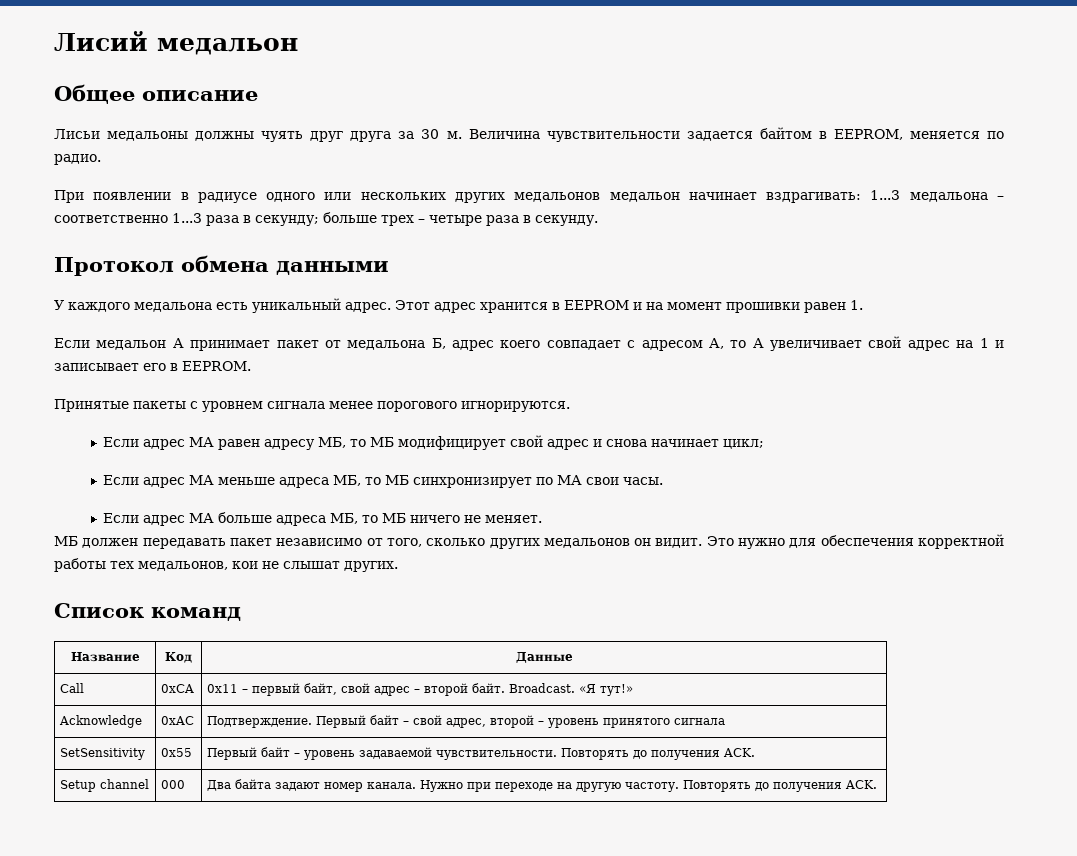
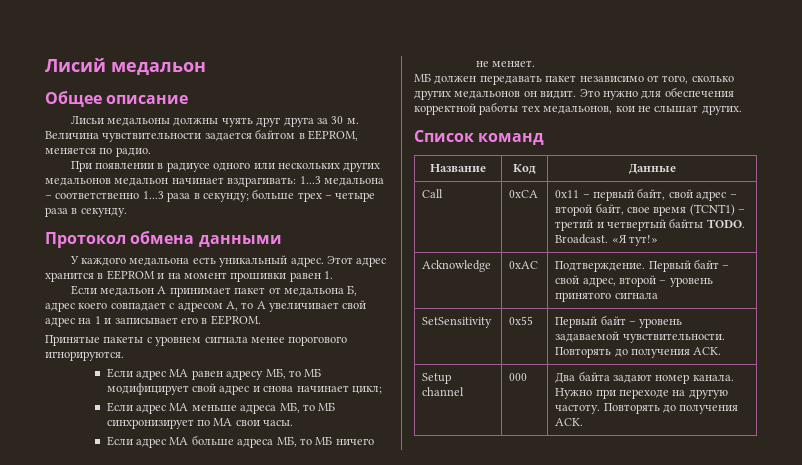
[471,683,505,693] байт. -> [595,203,746,216] [555,218,745,231] байт, свое время (TCNT1) – третий и четвертый байты TODO.

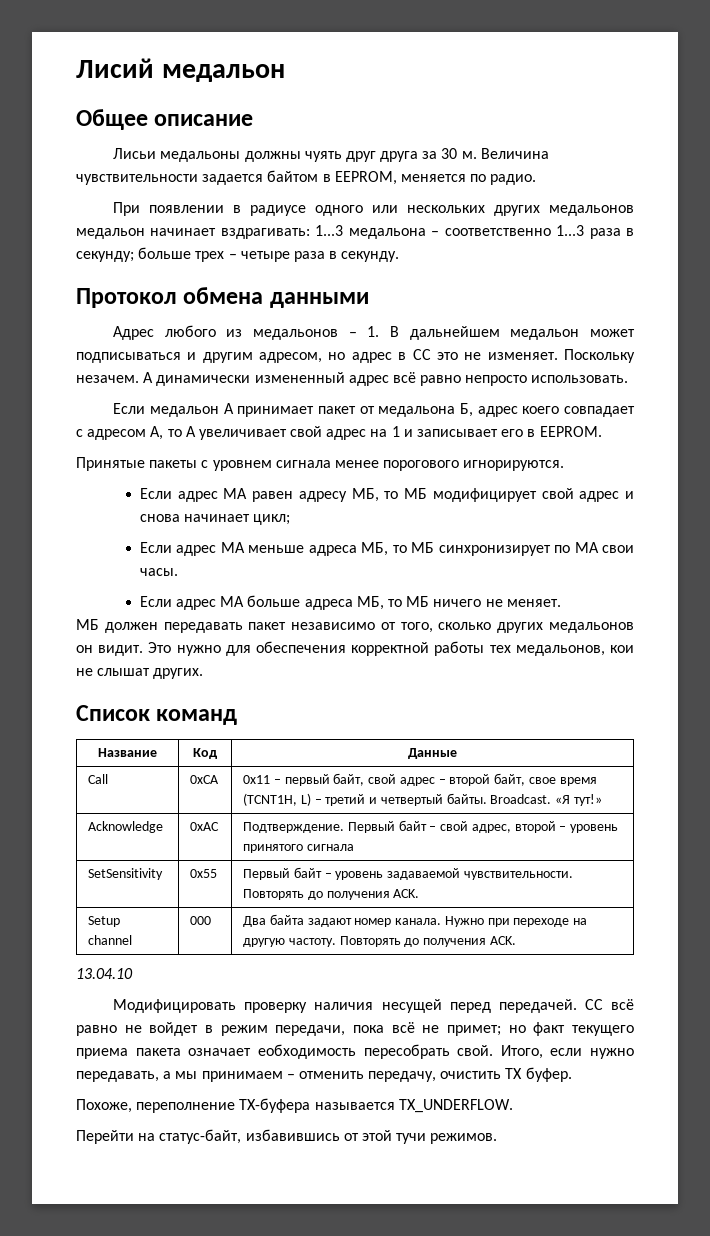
[69,255,387,267] [45,270,333,282] У каждого медальона есть уникальный адрес. Этот адрес хранится в EEPROM и на момент прошивки равен 1. -> [113,325,635,340] [76,349,636,363] [76,372,629,386] Адрес любого из медальонов – 1. В дальнейшем медальон может подписываться и другим адресом, но адрес в СС это не изменяет. Поскольку незачем. А динамически измененный адрес всё равно непросто использовать.
[689,204,735,216] (TCNT1) -> [242,793,311,806] (TCNT1H, L)
[669,218,745,228] байты TODO. -> [446,793,487,804] байты.
(584, 422) none -> [76,968,133,979] [113,999,634,1013] [76,1022,634,1036] [76,1044,634,1059] [76,1067,572,1082] [76,1098,513,1113] [76,1129,498,1144] // 13.04.10 // Модифицировать проверку наличия несущей перед передачей. СС всё равно не войдет в режим передачи, пока всё не примет; но факт текущего приема пакета означает еобходимость пересобрать свой. Итого, если нужно передавать, а мы принимаем – отменить передачу, очистить TX буфер. // Похоже, переполнение TX-буфера называется TX_UNDERFLOW. // Перейти на статус-байт, избавившись от этой тучи режимов.

